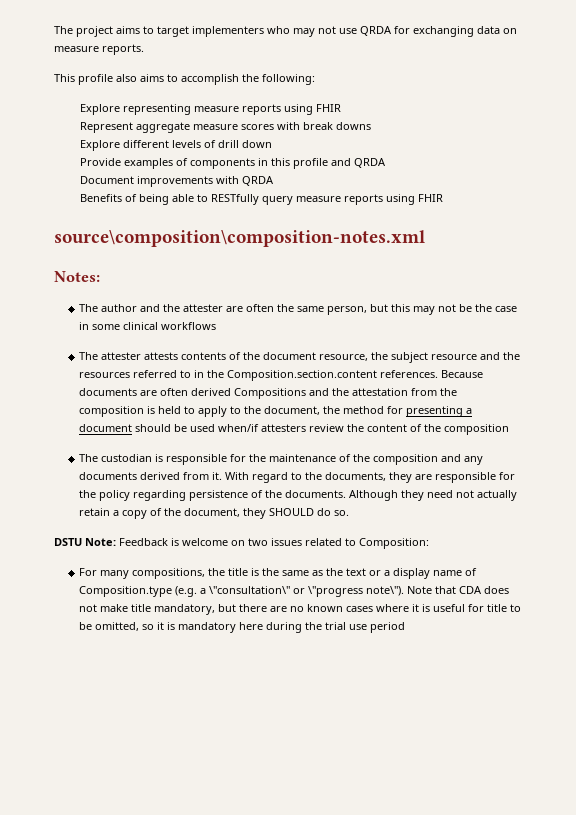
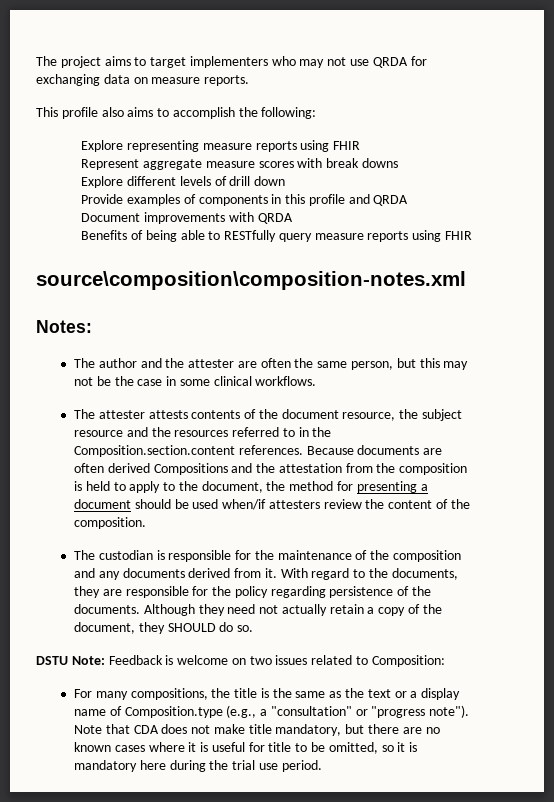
[161,322,217,330] workflows -> [255,376,317,386] workflows.
[444,424,510,435] composition -> [73,517,146,529] composition.
[175,586,405,597] (e.g. a \"consultation\" or \"progress note\"). -> [226,705,470,718] (e.g., a "consultation" or "progress note").
[370,622,406,633] period -> [281,760,322,772] period.

